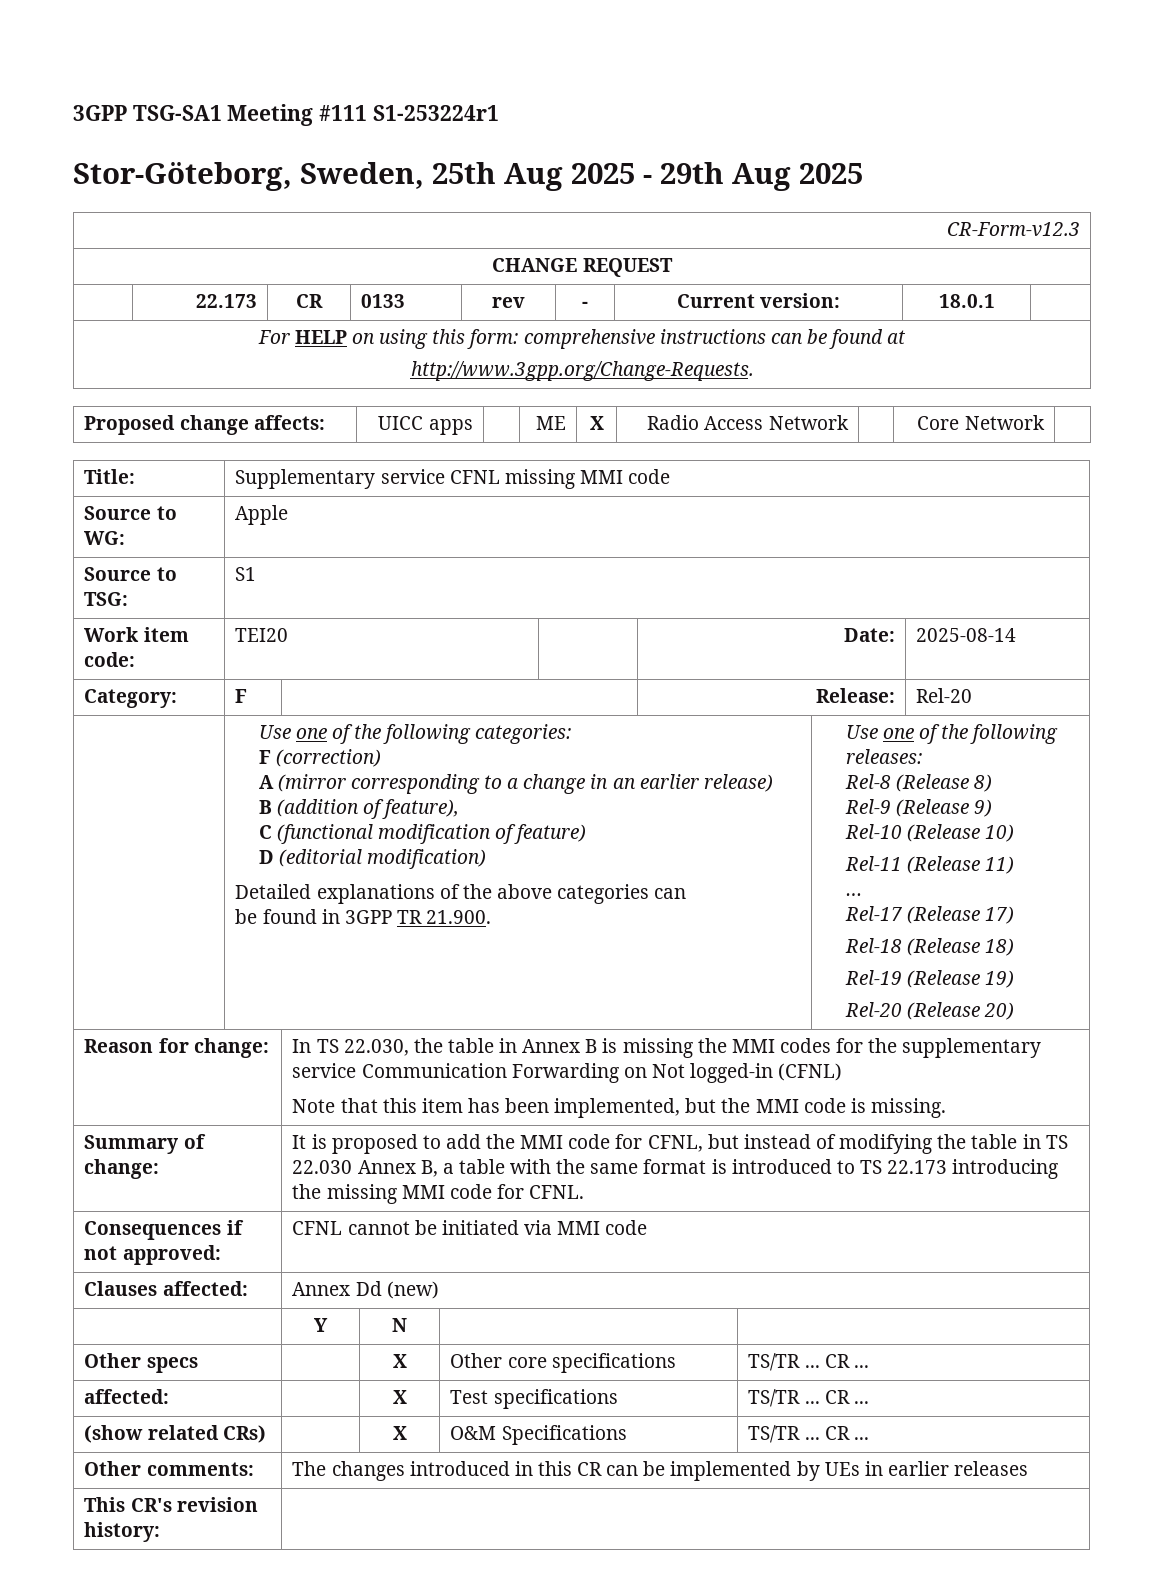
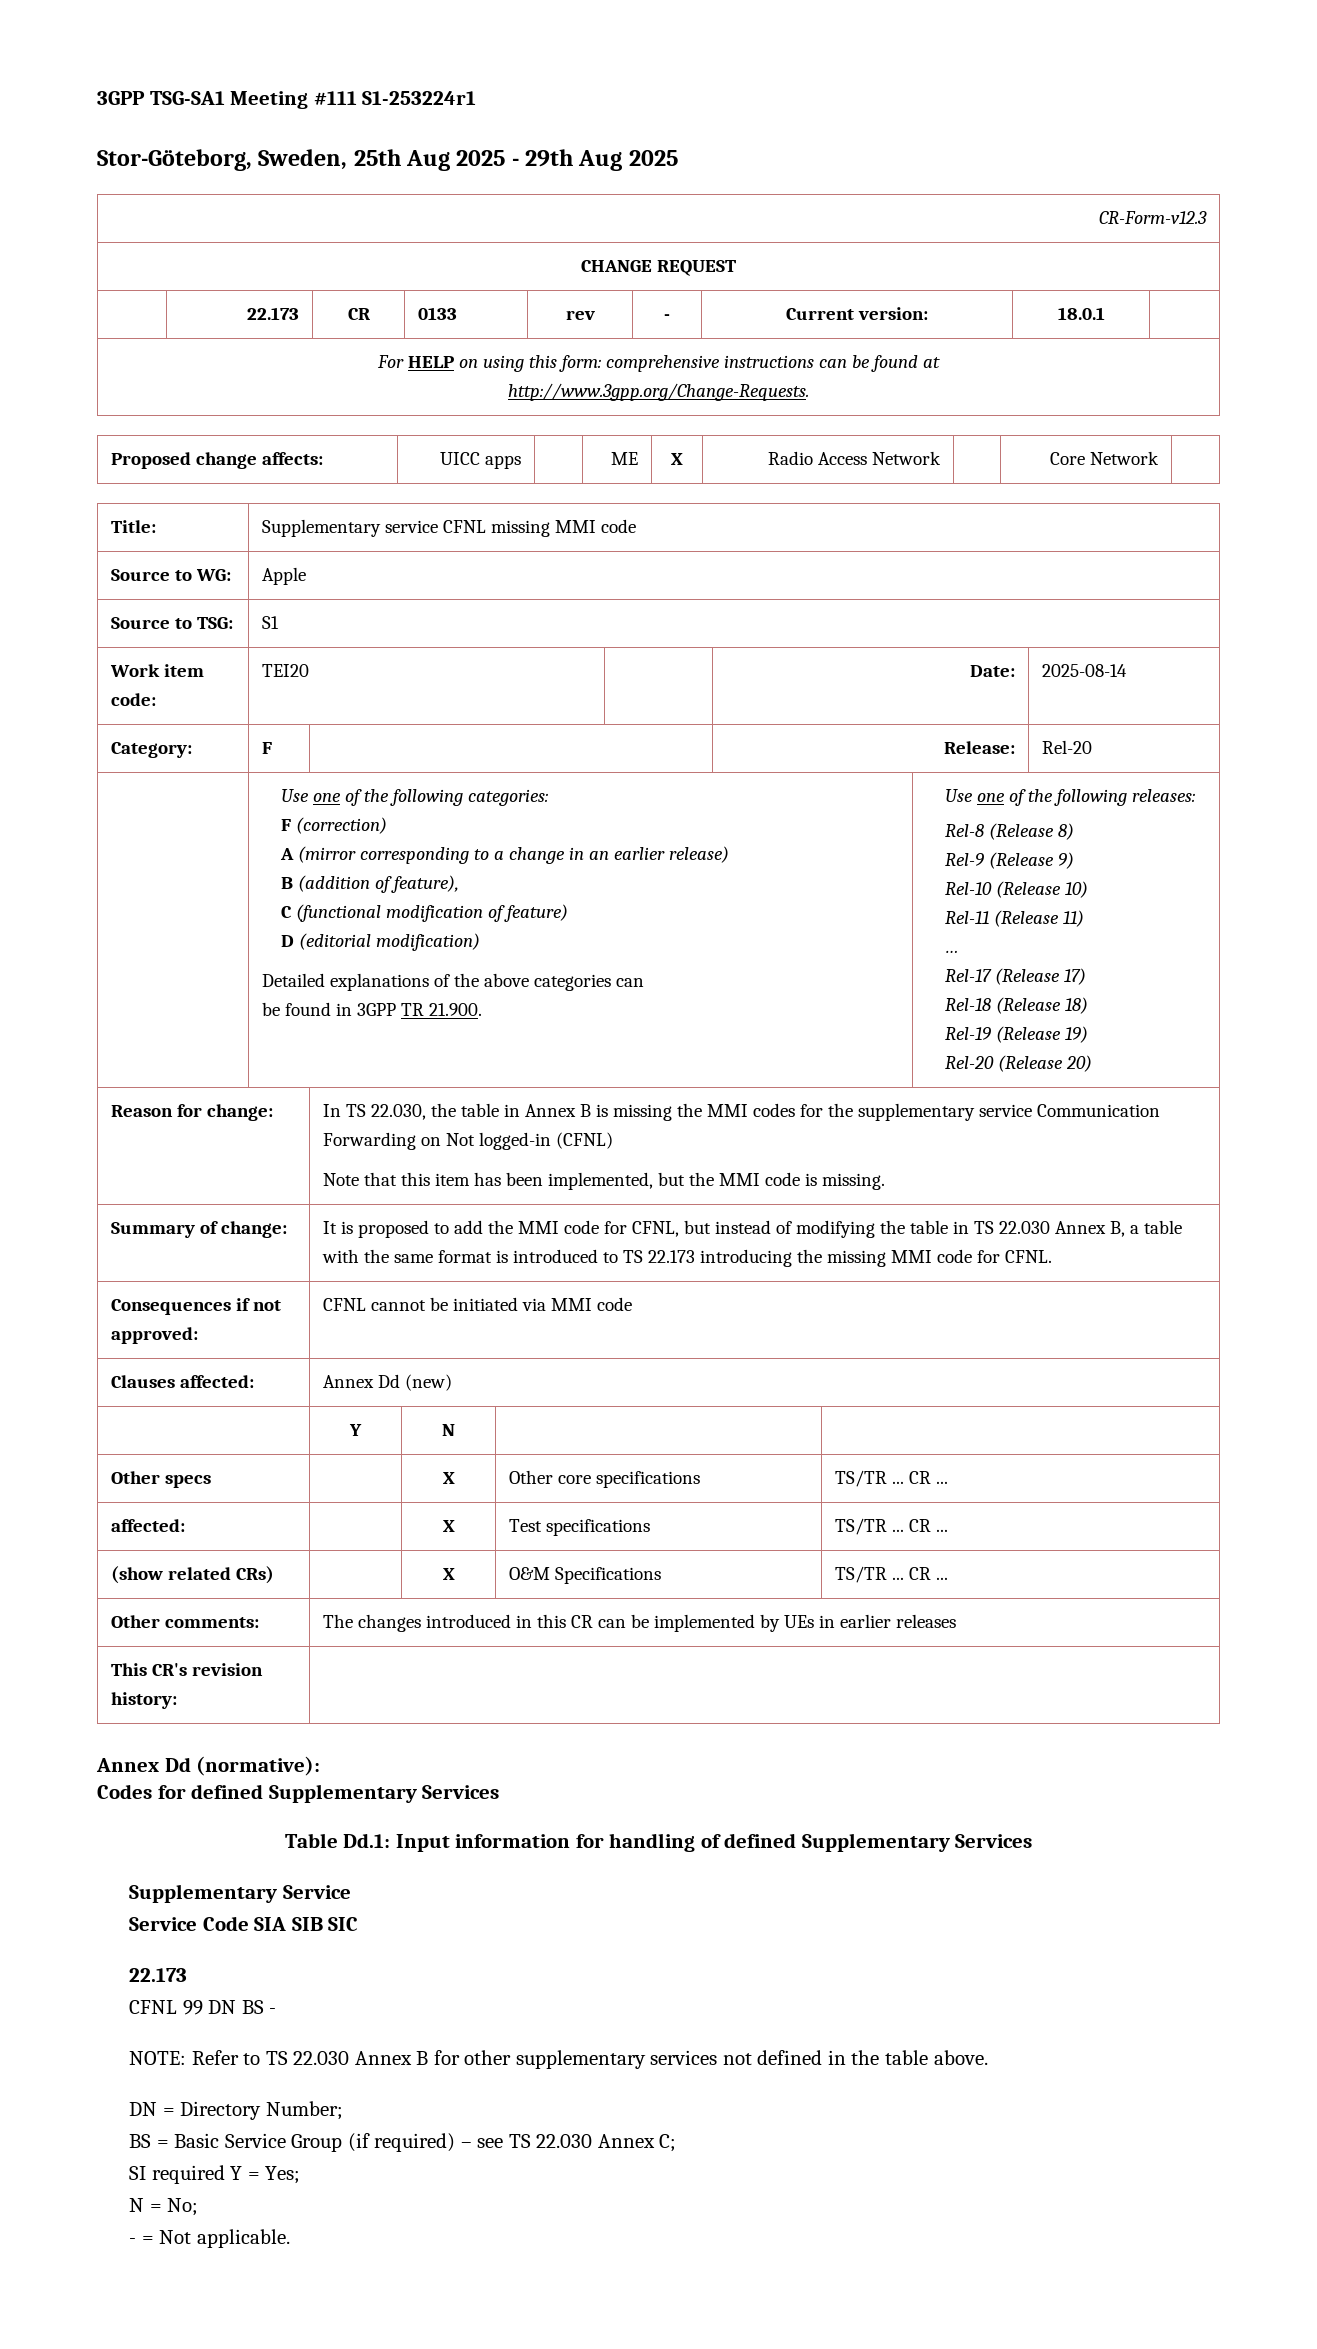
(161, 1532) none -> [96,1756,321,1776] [97,1784,500,1803] [284,1833,1033,1852] [128,1884,351,1903] [128,1916,359,1931] [128,1968,187,1982] [128,2000,277,2015] [128,2050,988,2069] [128,2101,343,2120] [128,2133,677,2152] [128,2165,301,2184] [128,2198,199,2216] [128,2229,290,2248] // Annex Dd (normative): // Codes for defined Supplementary Services // Table Dd.1: Input information for handling of defined Supplementary Services // Supplementary Service // Service Code SIA SIB SIC // 22.173 // CFNL 99 DN BS - // NOTE: Refer to TS 22.030 Annex B for other supplementary services not defined in the table above. // DN = Directory Number; // BS = Basic Service Group (if required) – see TS 22.030 Annex C; // SI required Y = Yes; // N = No; // - = Not applicable.

